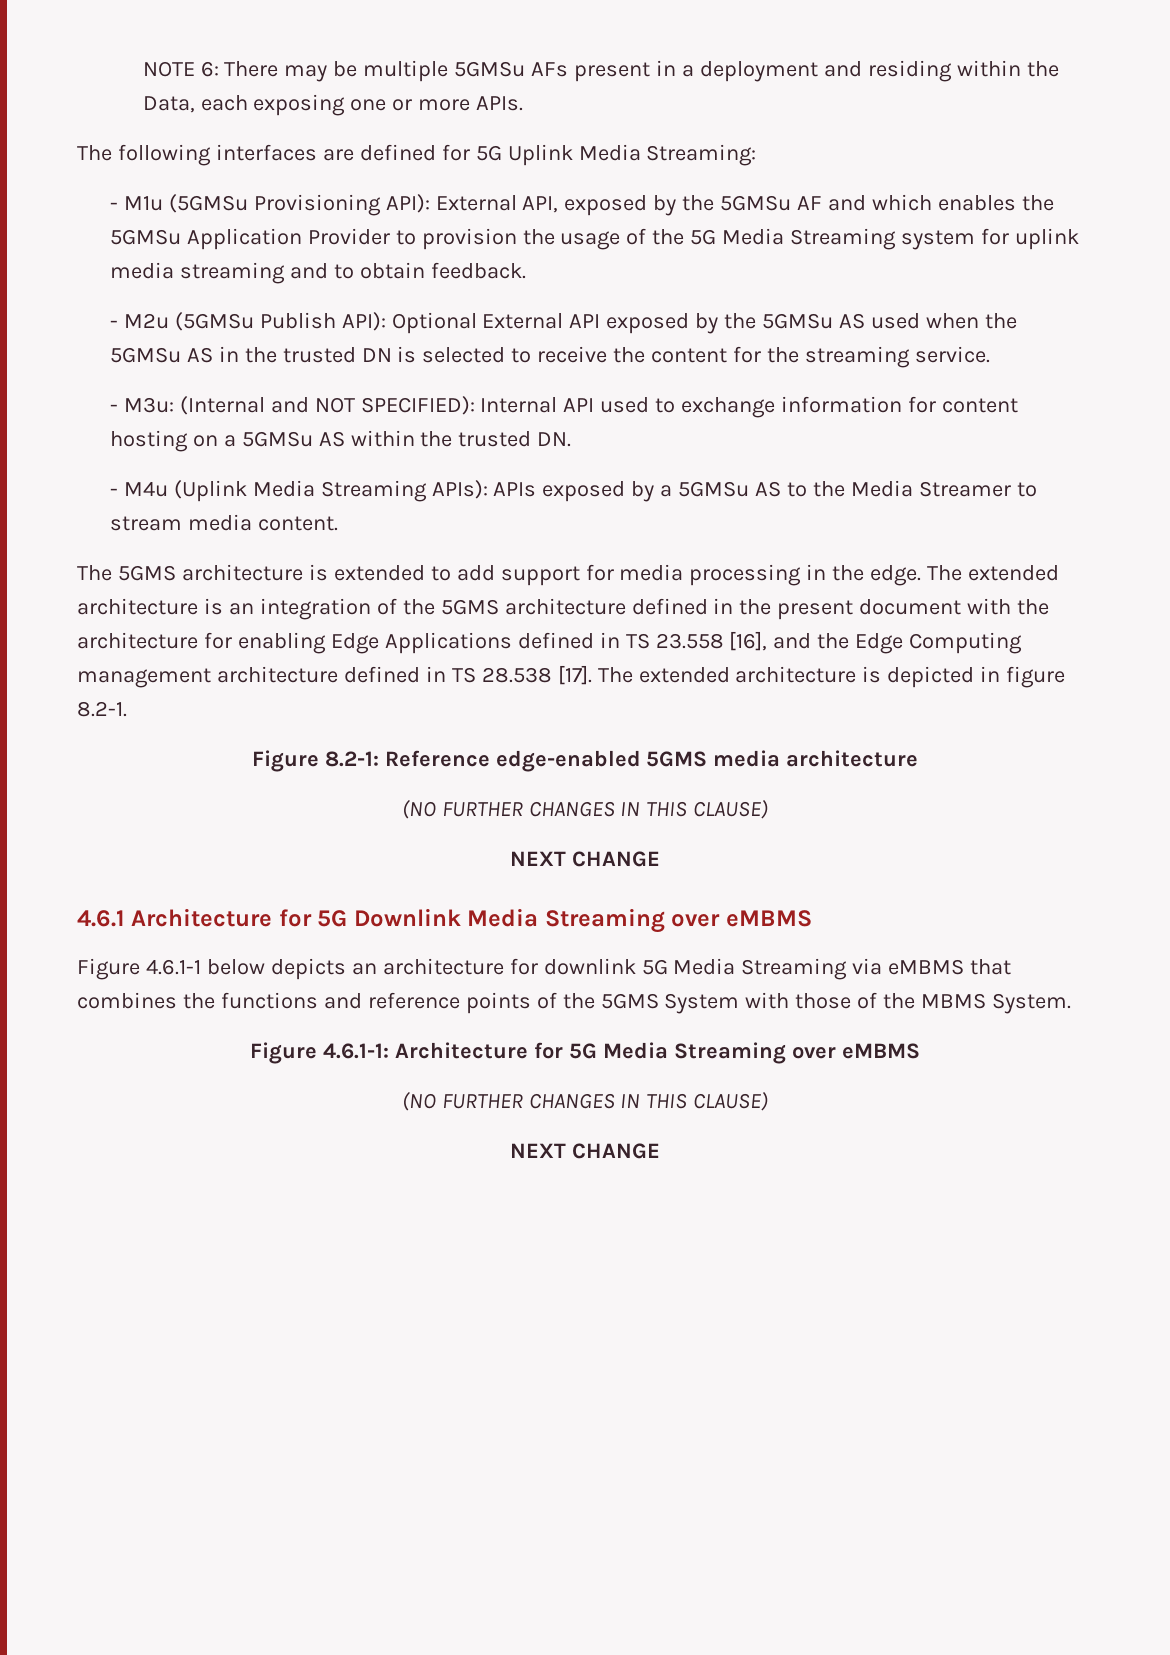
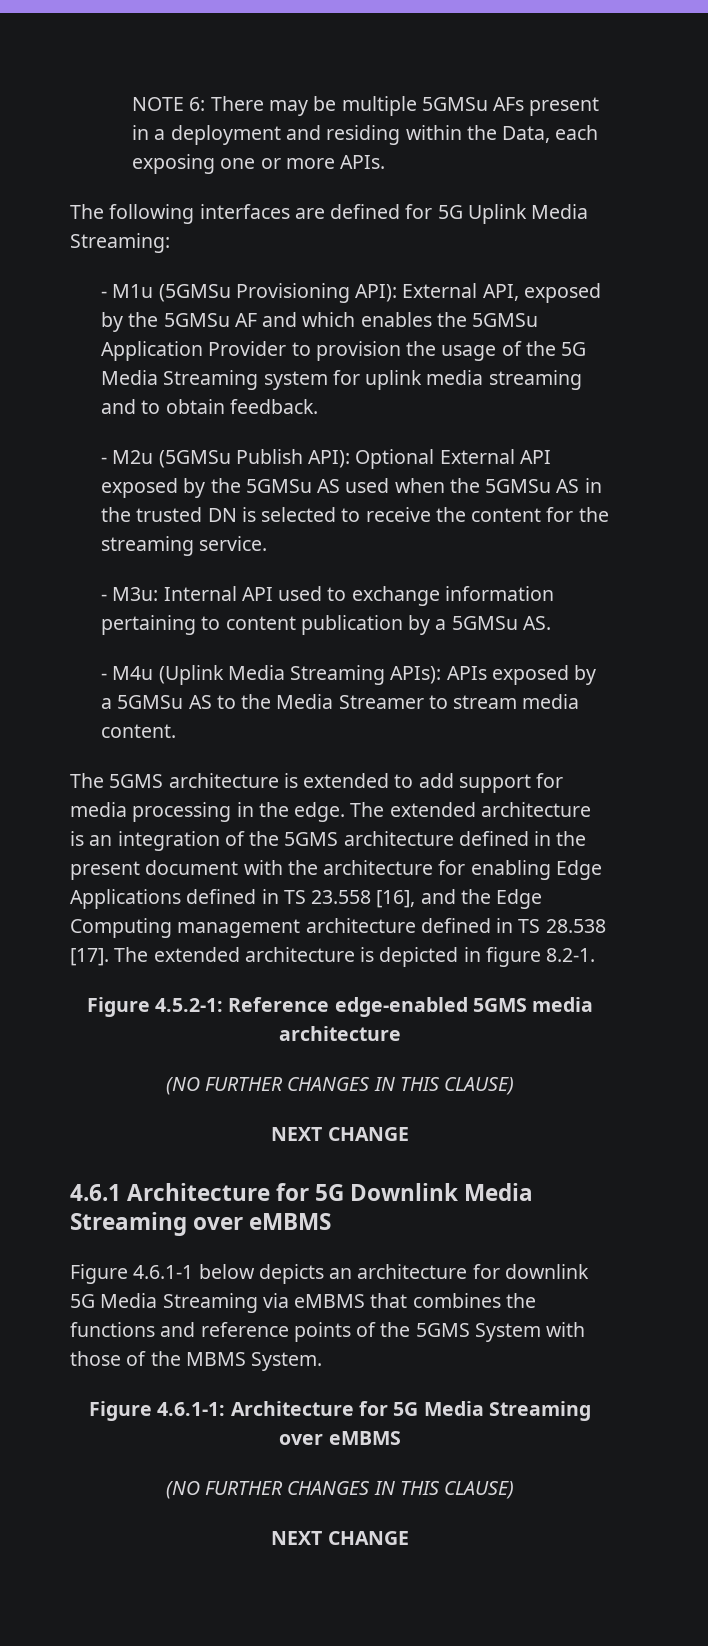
[179,396,475,415] (Internal and NOT SPECIFIED): -> (159, 594) none
[908,396,1019,413] [109,430,572,452] for content hosting on a 5GMSu AS within the trusted DN. -> [101,615,551,635] pertaining to content publication by a 5GMSu AS.
[324,751,379,767] 8.2-1: -> [155,998,224,1012] 4.5.2-1:

